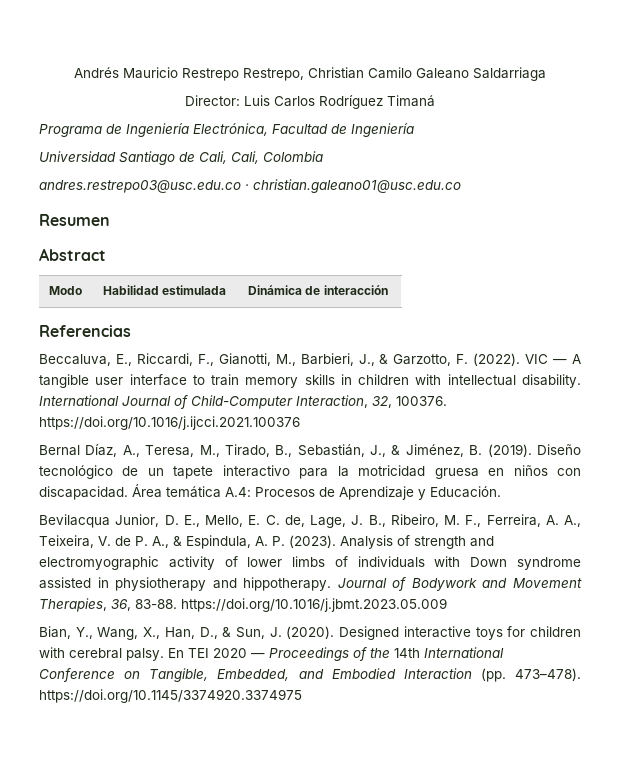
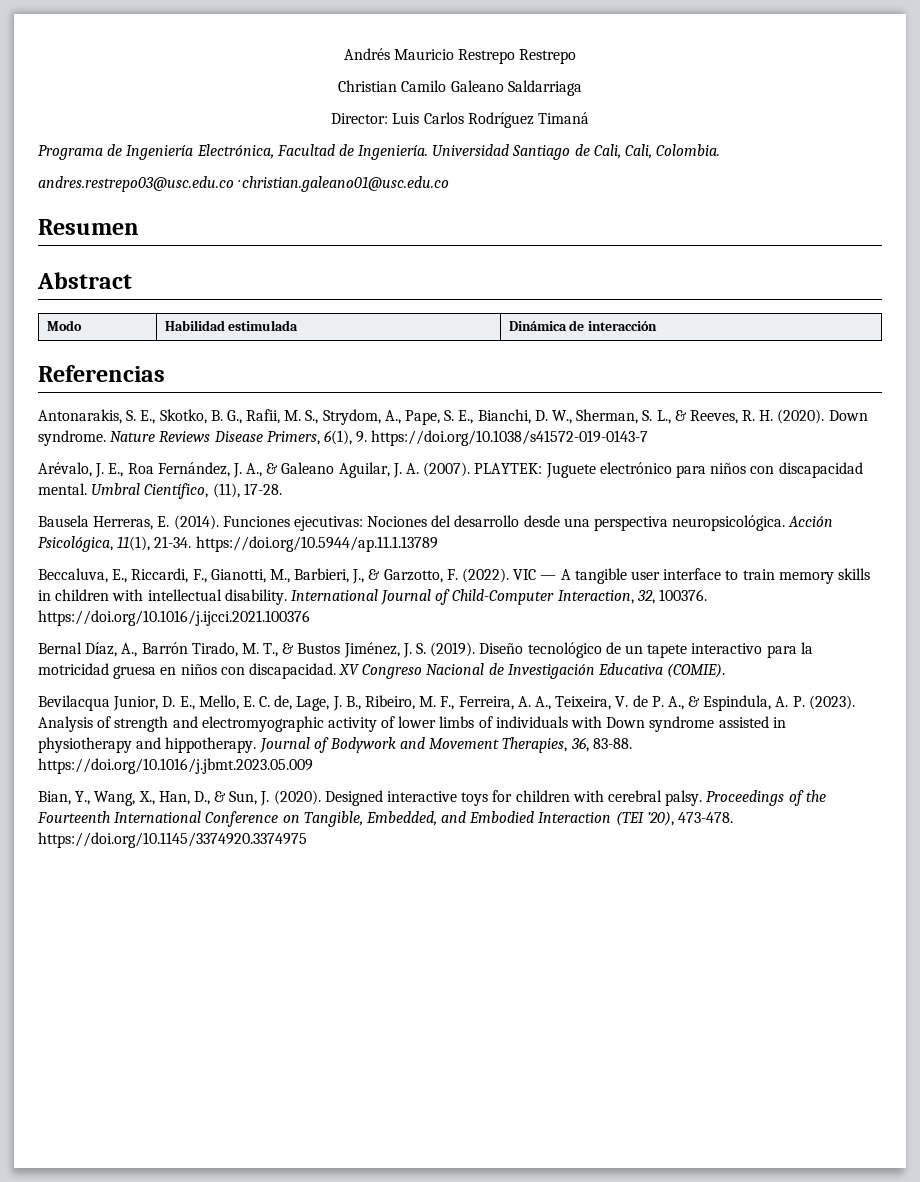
[243,68,304,81] Restrepo, -> [519,49,577,64] Restrepo //
[351,123,414,137] Ingeniería // -> [358,145,429,160] Ingeniería.
[263,151,323,162] Colombia -> [656,144,721,156] Colombia.
(131, 331) none -> [38,409,868,425] [38,430,649,446] [38,462,863,478] [38,483,282,499] [38,515,834,531] [38,536,438,552] // Antonarakis, S. E., Skotko, B. G., Rafii, M. S., Strydom, A., Pape, S. E., Bianchi, D. W., Sherman, S. L., & Reeves, R. H. (2020). Down syndrome. Nature Reviews Disease Primers, 6(1), 9. https://doi.org/10.1038/s41572-019-0143-7 // Arévalo, J. E., Roa Fernández, J. A., & Galeano Aguilar, J. A. (2007). PLAYTEK: Juguete electrónico para niños con discapacidad mental. Umbral Científico, (11), 17-28. // Bausela Herreras, E. (2014). Funciones ejecutivas: Nociones del desarrollo desde una perspectiva neuropsicológica. Acción Psicológica, 11(1), 21-34. https://doi.org/10.5944/ap.11.1.13789
[145,444,483,457] Teresa, M., Tirado, B., Sebastián, J., & Jiménez, B. -> [141,642,427,658] Barrón Tirado, M. T., & Bustos Jiménez, J. S.
[132,484,501,500] Área temática A.4: Procesos de Aprendizaje y Educación. -> [339,663,726,679] XV Congreso Nacional de Investigación Educativa (COMIE).
[168,648,265,658] En TEI 2020 — -> (703, 798) none
[394,648,420,658] 14th -> [37,811,110,823] Fourteenth
[480,668,581,682] (pp. 473–478). -> [615,811,734,826] (TEI ’20), 473-478.

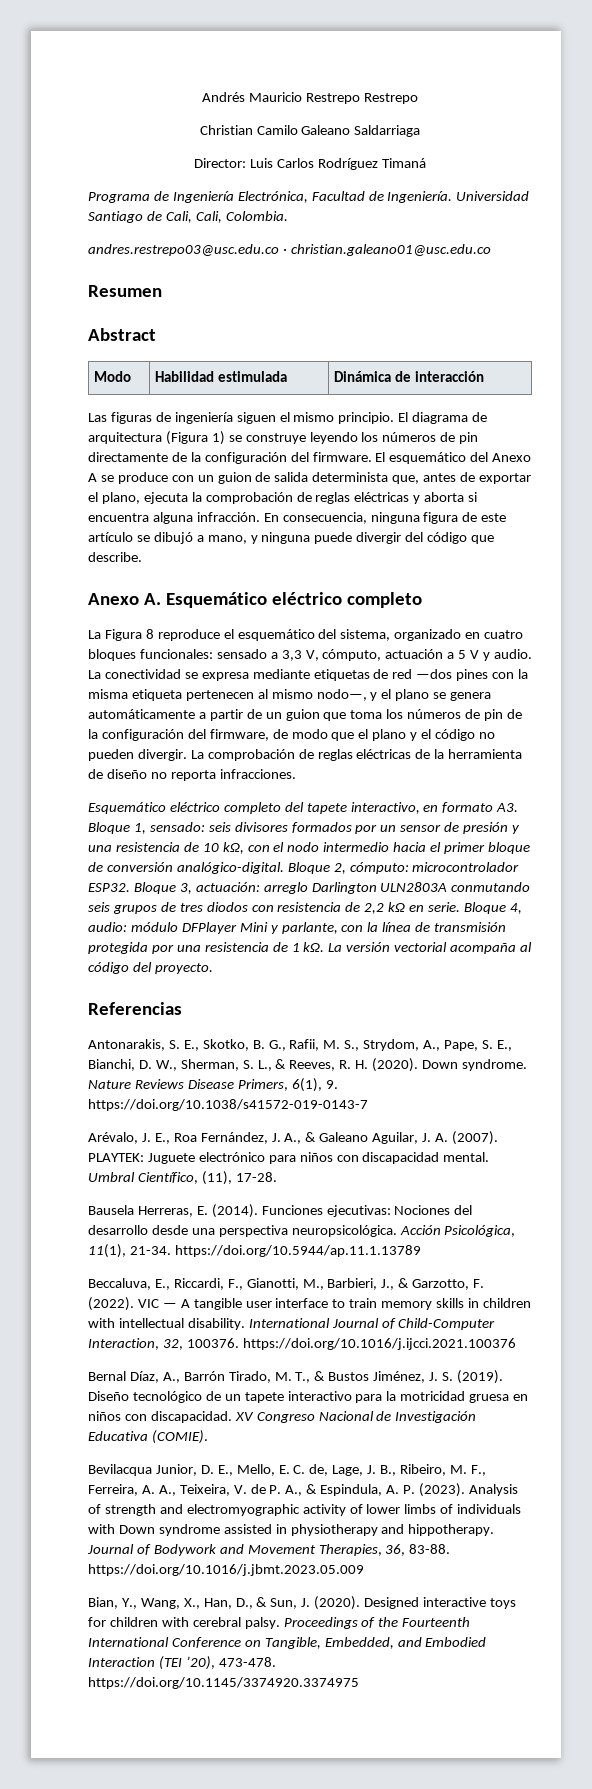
(658, 326) none -> [88,412,488,424] [88,431,479,445] [88,452,532,464] [88,472,531,484] [88,492,478,504] [88,512,507,524] [88,532,495,544] [88,552,142,562] [88,592,422,608] [88,629,524,641] [88,649,532,661] [88,669,529,681] [88,689,492,701] [88,709,522,721] [88,729,495,741] [88,749,523,761] [88,769,296,781] [88,802,519,814] [88,822,521,834] [88,842,530,854] [88,862,520,874] [88,882,531,894] [88,902,522,914] [88,922,507,934] [88,942,533,954] [88,962,213,974] // Las figuras de ingeniería siguen el mismo principio. El diagrama de arquitectura (Figura 1) se construye leyendo los números de pin directamente de la configuración del firmware. El esquemático del Anexo A se produce con un guion de salida determinista que, antes de exportar el plano, ejecuta la comprobación de reglas eléctricas y aborta si encuentra alguna infracción. En consecuencia, ninguna figura de este artículo se dibujó a mano, y ninguna puede divergir del código que describe. // Anexo A. Esquemático eléctrico completo // La Figura 8 reproduce el esquemático del sistema, organizado en cuatro bloques funcionales: sensado a 3,3 V, cómputo, actuación a 5 V y audio. La conectividad se expresa mediante etiquetas de red —dos pines con la misma etiqueta pertenecen al mismo nodo—, y el plano se genera automáticamente a partir de un guion que toma los números de pin de la configuración del firmware, de modo que el plano y el código no pueden divergir. La comprobación de reglas eléctricas de la herramienta de diseño no reporta infracciones. // Esquemático eléctrico completo del tapete interactivo, en formato A3. Bloque 1, sensado: seis divisores formados por un sensor de presión y una resistencia de 10 kΩ, con el nodo intermedio hacia el primer bloque de conversión analógico-digital. Bloque 2, cómputo: microcontrolador ESP32. Bloque 3, actuación: arreglo Darlington ULN2803A conmutando seis grupos de tres diodos con resistencia de 2,2 kΩ en serie. Bloque 4, audio: módulo DFPlayer Mini y parlante, con la línea de transmisión protegida por una resistencia de 1 kΩ. La versión vectorial acompaña al código del proyecto.

